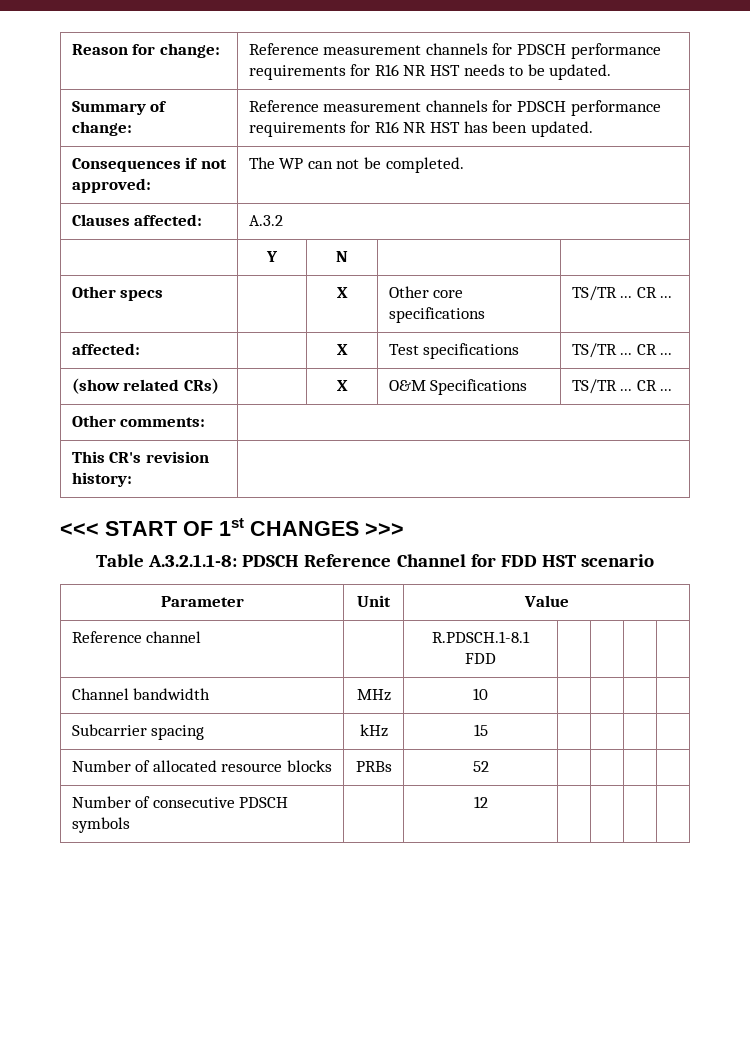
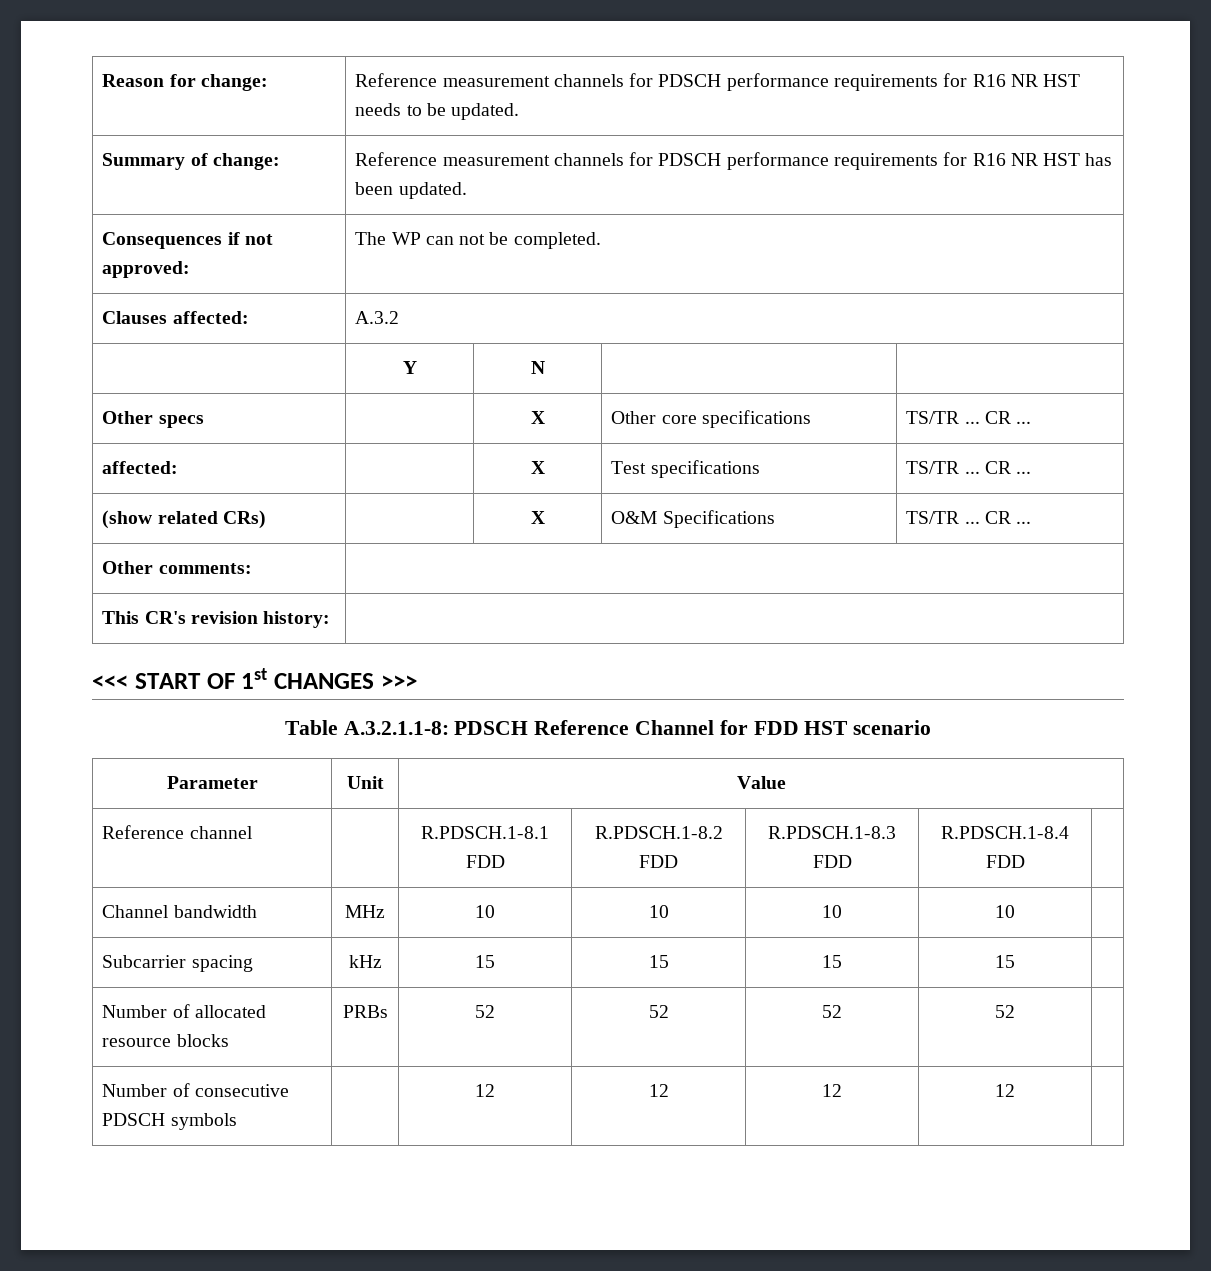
(496, 658) | | -> [594,826,723,839] [639,855,678,868] [768,826,896,839] [812,855,852,868] [941,826,1069,839] [985,855,1025,868] R.PDSCH.1-8.2 FDD | R.PDSCH.1-8.3 FDD | R.PDSCH.1-8.4 FDD
(488, 694) | | -> [648,905,669,918] [822,905,842,918] [995,905,1015,918] 10 | 10 | 10
(488, 730) | | -> [648,955,669,968] [822,955,842,968] [995,955,1015,968] 15 | 15 | 15
(489, 766) | | -> [648,1005,669,1018] [822,1005,842,1018] [995,1005,1015,1018] 52 | 52 | 52
(488, 802) | | -> [648,1084,669,1097] [822,1084,842,1097] [995,1084,1015,1097] 12 | 12 | 12

